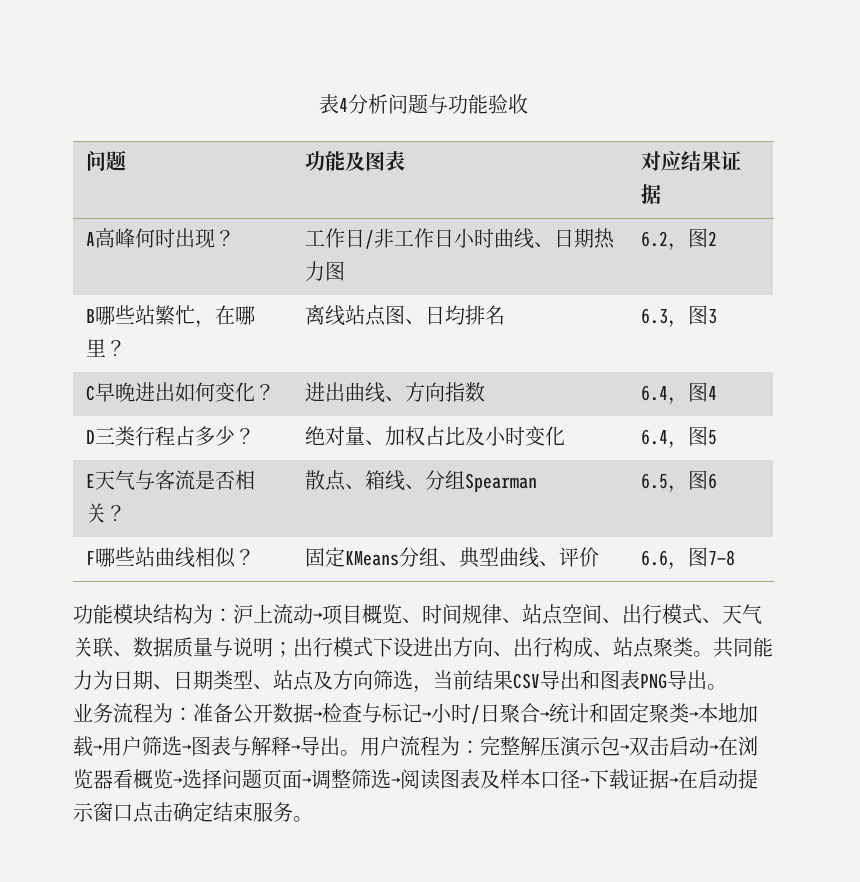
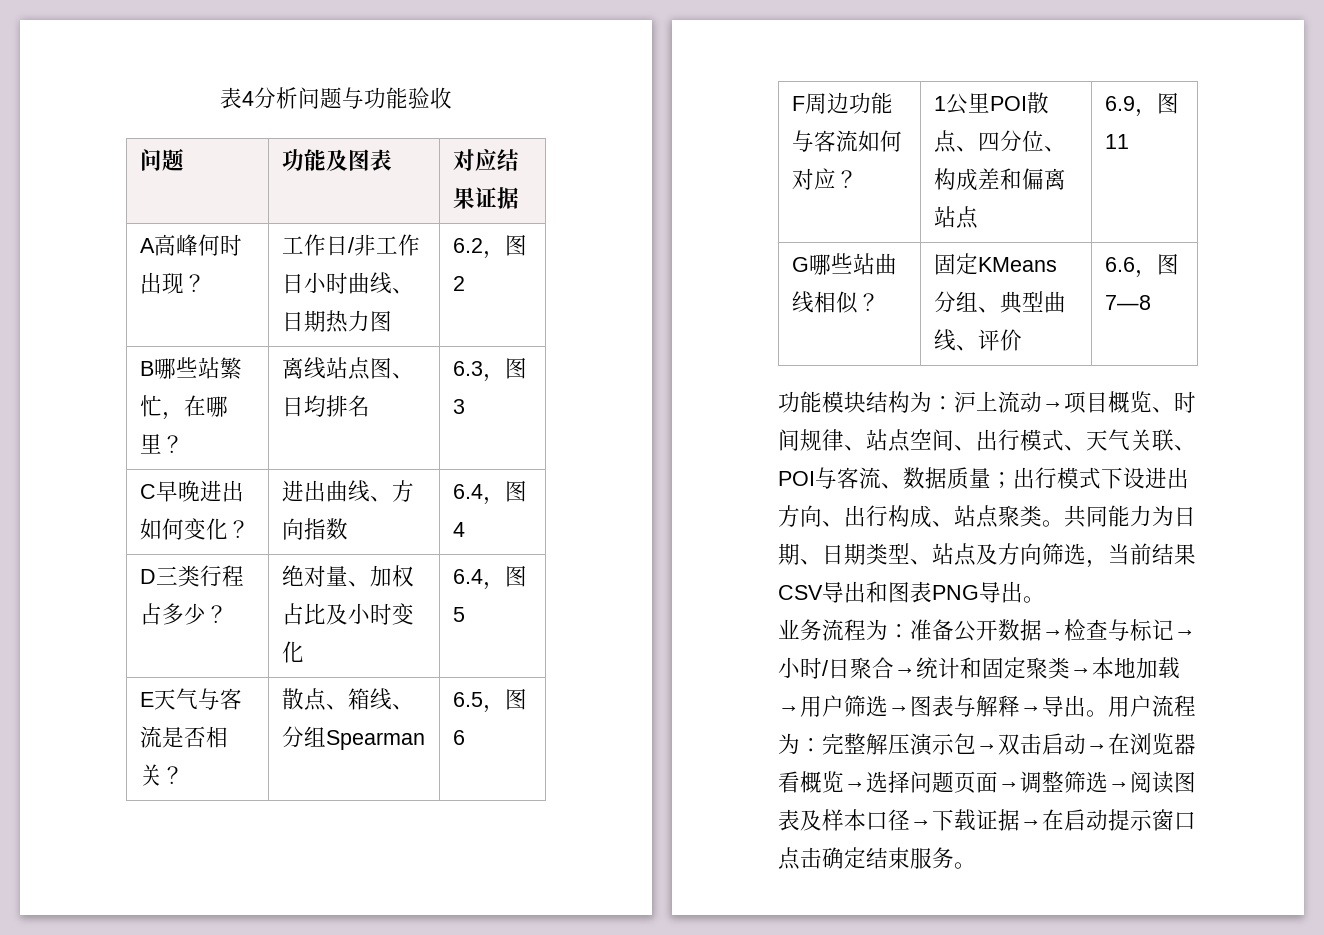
(96, 558) none -> [804,92,893,114] [791,130,902,152] [791,168,858,190] [933,92,1049,115] [933,130,1066,153] [933,168,1066,191] [933,206,978,229] [1104,92,1179,117] [1104,134,1129,149] [791,257,809,272] 周边功能与客流如何对应？ | 1公里POI散点、四分位、构成差和偏离站点 | 6.9，图11 // G
(133, 653) none -> [778,467,903,489] POI与客流、
[213,637,273,657] 与说明 -> (991, 477) none

